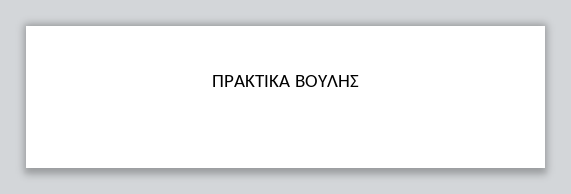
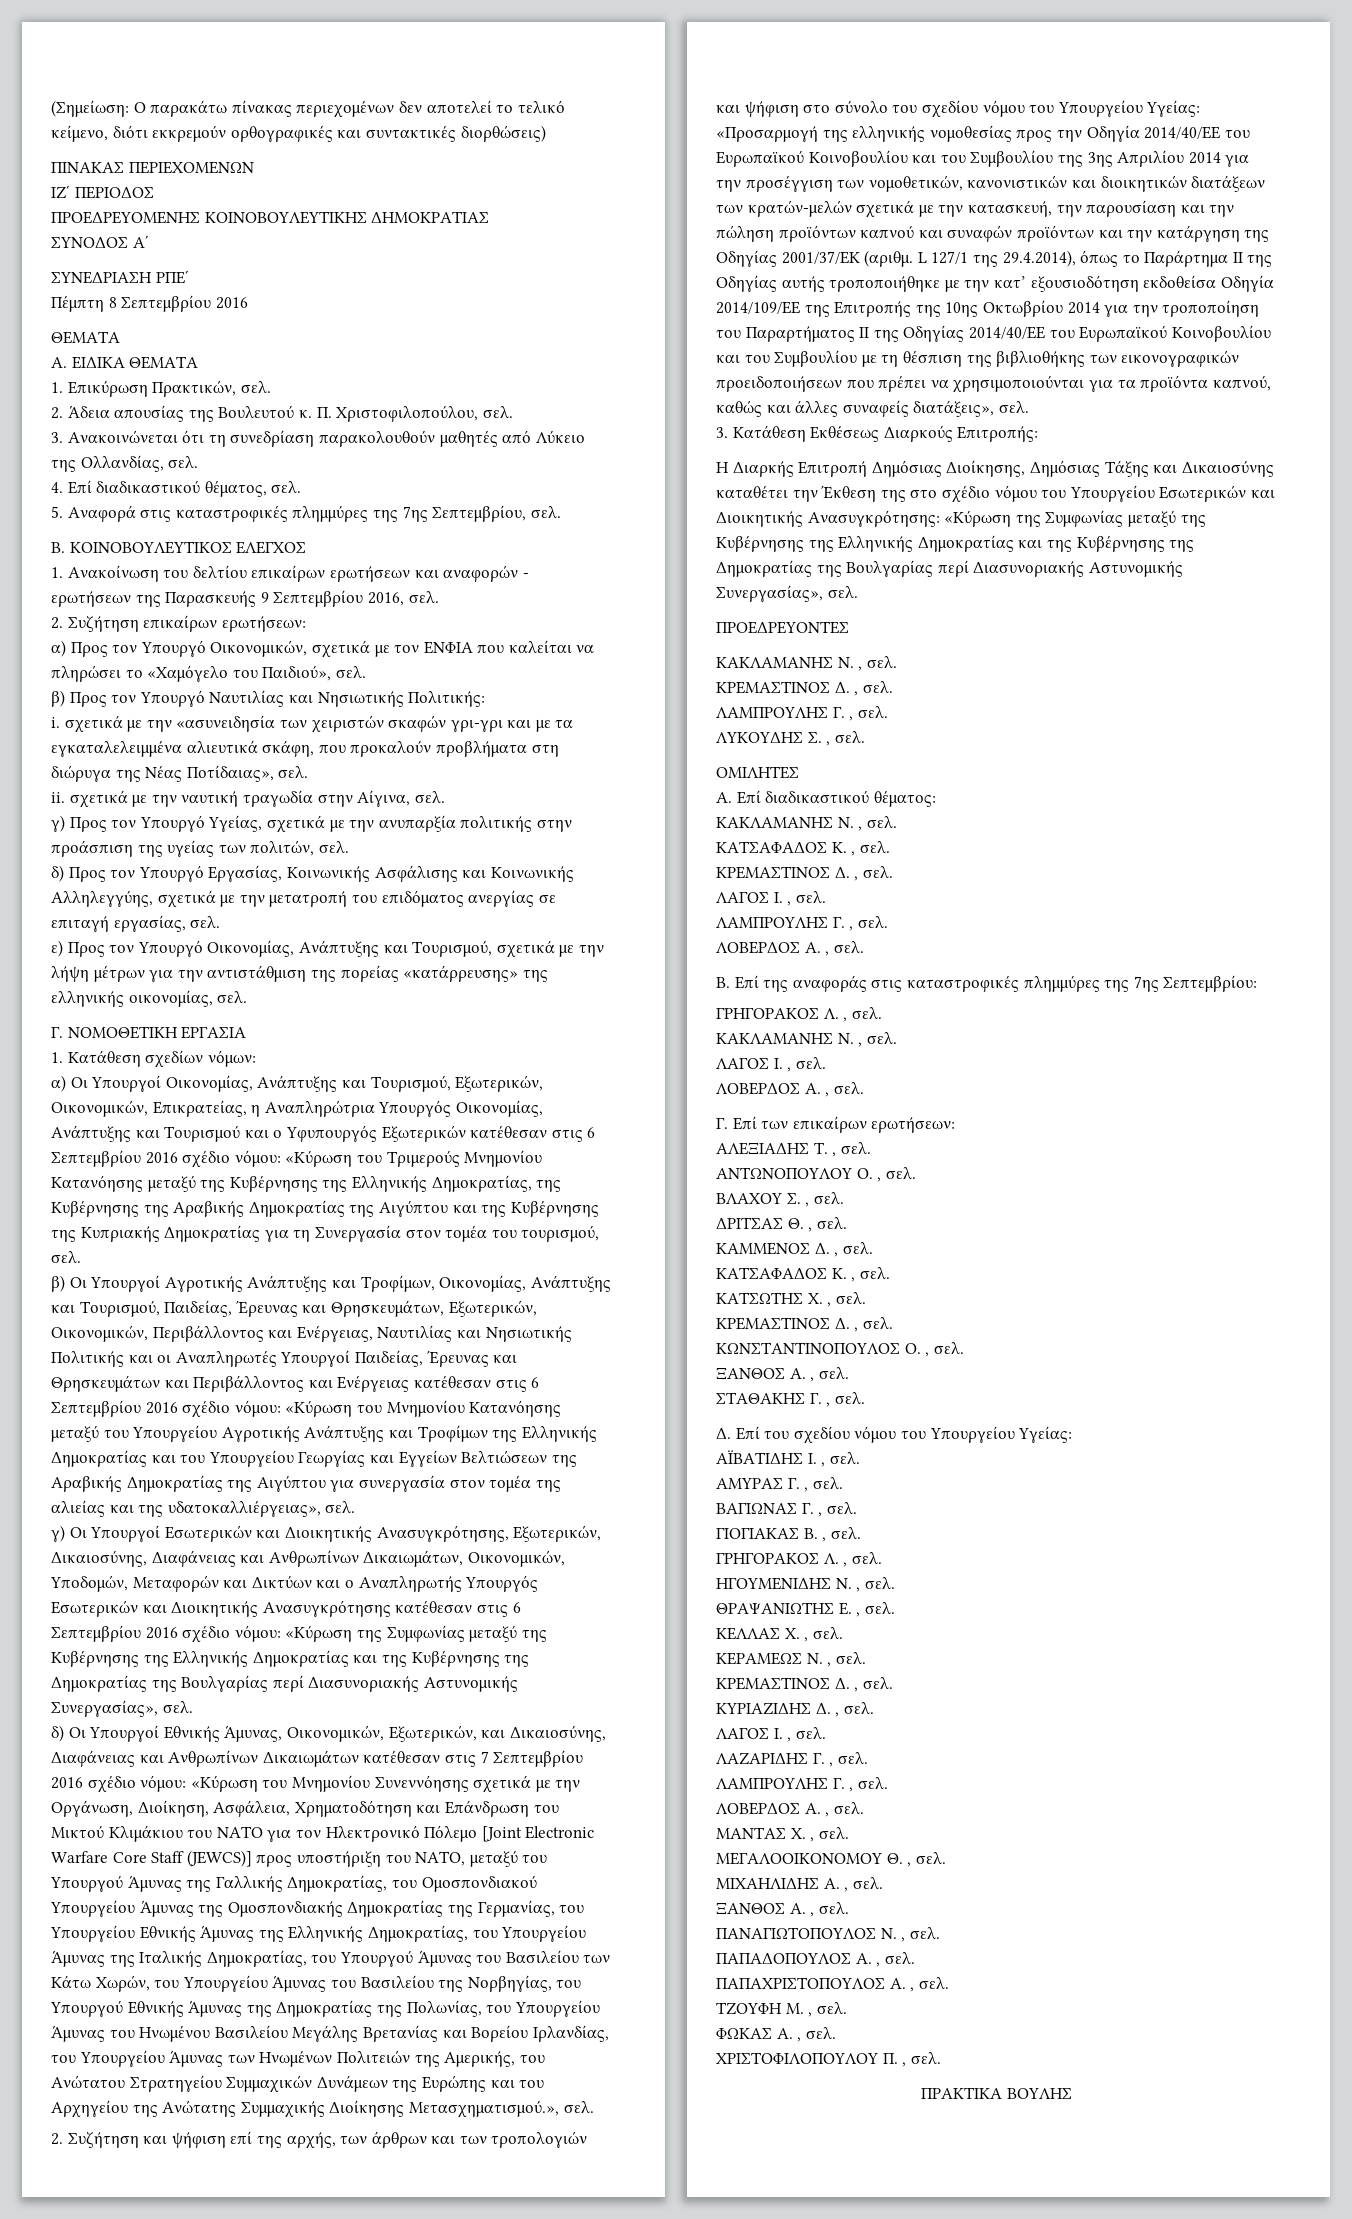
(212, 81) none -> [51,100,565,118] [51,125,546,142] [51,161,254,174] [51,185,154,199] [51,211,490,224] [51,235,149,249] [51,270,189,284] [51,295,248,312] [51,331,120,344] [51,356,199,369] [51,380,271,397] [51,405,513,422] [51,430,585,447] [51,455,199,472] [51,480,302,497] [51,505,561,522] [51,541,307,554] [51,565,529,582] [51,590,439,607] [51,615,306,632] [51,640,595,658] [51,665,366,682] [51,690,486,707] [51,715,574,733] [51,740,559,757] [51,765,309,782] [51,790,445,808] [51,815,572,833] [51,840,349,857] [51,865,574,882] [51,890,556,908] [51,915,221,932] [51,940,604,958] [51,965,548,982] [51,990,248,1007] [51,1026,247,1039] [51,1050,256,1068] [51,1075,544,1092] [51,1100,543,1117] [51,1125,596,1142] [51,1150,543,1168] [51,1175,562,1192] [51,1200,599,1217] [51,1225,600,1242] [51,1251,81,1264] [51,1275,611,1292] [51,1300,537,1317] [51,1325,572,1342] [51,1350,518,1367] [51,1375,540,1392] [51,1400,562,1418] [51,1425,597,1442] [51,1450,577,1467] [51,1475,561,1492] [51,1500,356,1517] [51,1525,602,1542] [51,1550,565,1567] [50,1575,539,1592] [51,1600,521,1617] [51,1625,547,1643] [51,1650,530,1667] [51,1675,518,1692] [51,1700,193,1717] [51,1725,606,1742] [51,1750,584,1767] [51,1775,581,1793] [51,1800,559,1817] [51,1825,595,1842] [51,1850,548,1867] [50,1875,537,1892] [50,1900,585,1917] [50,1925,587,1942] [51,1950,611,1967] [51,1975,582,1992] [50,2000,600,2017] [51,2025,609,2042] [51,2050,545,2067] [51,2075,545,2093] [51,2100,594,2118] [51,2131,588,2149] [716,100,1201,118] [716,125,1250,142] [716,150,1250,167] [716,175,1266,192] [716,200,1235,218] [716,225,1270,242] [716,250,1273,267] [716,275,1274,292] [716,300,1260,317] [716,325,1271,342] [716,350,1240,367] [716,375,1271,393] [716,400,1029,417] [716,425,1039,442] [716,460,1274,477] [716,485,1275,503] [716,510,1206,527] [716,535,1195,552] [716,560,1183,577] [716,585,858,602] [716,621,849,634] [716,656,897,671] [716,681,893,696] [716,706,888,721] [716,731,865,746] [716,766,799,779] [716,790,936,807] [716,816,897,831] [716,841,890,856] [716,866,893,881] [716,891,826,906] [716,916,888,931] [716,941,864,956] [716,975,1258,992] [716,1007,882,1022] [716,1032,897,1047] [716,1057,826,1072] [716,1082,864,1097] [716,1116,956,1133] [716,1142,871,1157] [716,1167,916,1182] [716,1192,844,1207] [716,1217,847,1232] [716,1242,873,1257] [716,1267,890,1282] [716,1292,866,1307] [716,1317,893,1332] [716,1342,964,1357] [716,1367,849,1382] [716,1392,865,1407] [716,1426,1073,1444] [716,1450,860,1467] [716,1477,843,1492] [716,1502,857,1517] [716,1527,861,1542] [716,1552,882,1567] [716,1577,895,1592] [716,1602,895,1617] [716,1627,843,1642] [716,1652,866,1667] [716,1677,893,1692] [716,1702,874,1717] [716,1727,826,1742] [716,1752,868,1767] [716,1777,888,1792] [716,1802,864,1817] [716,1827,849,1842] [716,1852,946,1867] [716,1877,883,1892] [716,1902,849,1917] [716,1927,940,1942] [716,1952,915,1967] [716,1977,949,1992] [716,2002,847,2017] [716,2027,836,2042] [716,2052,941,2067] (Σημείωση: Ο παρακάτω πίνακας περιεχομένων δεν αποτελεί το τελικό κείμενο, διότι εκκρεμούν ορθογραφικές και συντακτικές διορθώσεις) // ΠΙΝΑΚΑΣ ΠΕΡΙΕΧΟΜΕΝΩΝ // ΙΖ΄ ΠΕΡΙΟΔΟΣ // ΠΡΟΕΔΡΕΥΟΜΕΝΗΣ ΚΟΙΝΟΒΟΥΛΕΥΤΙΚΗΣ ΔΗΜΟΚΡΑΤΙΑΣ // ΣΥΝΟΔΟΣ Α΄ // ΣΥΝΕΔΡΙΑΣΗ ΡΠΕ΄ // Πέμπτη 8 Σεπτεμβρίου 2016 // ΘΕΜΑΤΑ // Α. ΕΙΔΙΚΑ ΘΕΜΑΤΑ // 1. Επικύρωση Πρακτικών, σελ. // 2. Άδεια απουσίας της Βουλευτού κ. Π. Χριστοφιλοπούλου, σελ. // 3. Ανακοινώνεται ότι τη συνεδρίαση παρακολουθούν μαθητές από Λύκειο της Ολλανδίας, σελ. // 4. Επί διαδικαστικού θέματος, σελ. // 5. Αναφορά στις καταστροφικές πλημμύρες της 7ης Σεπτεμβρίου, σελ. // Β. ΚΟΙΝΟΒΟΥΛΕΥΤΙΚΟΣ ΕΛΕΓΧΟΣ // 1. Ανακοίνωση του δελτίου επικαίρων ερωτήσεων και αναφορών - ερωτήσεων της Παρασκευής 9 Σεπτεμβρίου 2016, σελ. // 2. Συζήτηση επικαίρων ερωτήσεων: // α) Προς τον Υπουργό Οικονομικών, σχετικά με τον ΕΝΦΙΑ που καλείται να πληρώσει το «Χαμόγελο του Παιδιού», σελ. // β) Προς τον Υπουργό Ναυτιλίας και Νησιωτικής Πολιτικής: // i. σχετικά με την «ασυνειδησία των χειριστών σκαφών γρι-γρι και με τα εγκαταλελειμμένα αλιευτικά σκάφη, που προκαλούν προβλήματα στη διώρυγα της Νέας Ποτίδαιας», σελ. // ii. σχετικά με την ναυτική τραγωδία στην Αίγινα, σελ. // γ) Προς τον Υπουργό Υγείας, σχετικά με την ανυπαρξία πολιτικής στην προάσπιση της υγείας των πολιτών, σελ. // δ) Προς τον Υπουργό Εργασίας, Κοινωνικής Ασφάλισης και Κοινωνικής Αλληλεγγύης, σχετικά με την μετατροπή του επιδόματος ανεργίας σε επιταγή εργασίας, σελ. // ε) Προς τον Υπουργό Οικονομίας, Ανάπτυξης και Τουρισμού, σχετικά με την λήψη μέτρων για την αντιστάθμιση της πορείας «κατάρρευσης» της ελληνικής οικονομίας, σελ. // Γ. ΝΟΜΟΘΕΤΙΚΗ ΕΡΓΑΣΙΑ // 1. Κατάθεση σχεδίων νόμων: // α) Οι Υπουργοί Οικονομίας, Ανάπτυξης και Τουρισμού, Εξωτερικών, Οικονομικών, Επικρατείας, η Αναπληρώτρια Υπουργός Οικονομίας, Ανάπτυξης και Τουρισμού και ο Υφυπουργός Εξωτερικών κατέθεσαν στις 6 Σεπτεμβρίου 2016 σχέδιο νόμου: «Κύρωση του Τριμερούς Μνημονίου Κατανόησης μεταξύ της Κυβέρνησης της Ελληνικής Δημοκρατίας, της Κυβέρνησης της Αραβικής Δημοκρατίας της Αιγύπτου και της Κυβέρνησης της Κυπριακής Δημοκρατίας για τη Συνεργασία στον τομέα του τουρισμού, σελ. // β) Οι Υπουργοί Αγροτικής Ανάπτυξης και Τροφίμων, Οικονομίας, Ανάπτυξης και Τουρισμού, Παιδείας, Έρευνας και Θρησκευμάτων, Εξωτερικών, Οικονομικών, Περιβάλλοντος και Ενέργειας, Ναυτιλίας και Νησιωτικής Πολιτικής και οι Αναπληρωτές Υπουργοί Παιδείας, Έρευνας και Θρησκευμάτων και Περιβάλλοντος και Ενέργειας κατέθεσαν στις 6 Σεπτεμβρίου 2016 σχέδιο νόμου: «Κύρωση του Μνημονίου Κατανόησης μεταξύ του Υπουργείου Αγροτικής Ανάπτυξης και Τροφίμων της Ελληνικής Δημοκρατίας και του Υπουργείου Γεωργίας και Εγγείων Βελτιώσεων της Αραβικής Δημοκρατίας της Αιγύπτου για συνεργασία στον τομέα της αλιείας και της υδατοκαλλιέργειας», σελ. // γ) Οι Υπουργοί Εσωτερικών και Διοικητικής Ανασυγκρότησης, Εξωτερικών, Δικαιοσύνης, Διαφάνειας και Ανθρωπίνων Δικαιωμάτων, Οικονομικών, Υποδομών, Μεταφορών και Δικτύων και ο Αναπληρωτής Υπουργός Εσωτερικών και Διοικητικής Ανασυγκρότησης κατέθεσαν στις 6 Σεπτεμβρίου 2016 σχέδιο νόμου: «Κύρωση της Συμφωνίας μεταξύ της Κυβέρνησης της Ελληνικής Δημοκρατίας και της Κυβέρνησης της Δημοκρατίας της Βουλγαρίας περί Διασυνοριακής Αστυνομικής Συνεργασίας», σελ. // δ) Οι Υπουργοί Εθνικής Άμυνας, Οικονομικών, Εξωτερικών, και Δικαιοσύνης, Διαφάνειας και Ανθρωπίνων Δικαιωμάτων κατέθεσαν στις 7 Σεπτεμβρίου 2016 σχέδιο νόμου: «Κύρωση του Μνημονίου Συνεννόησης σχετικά με την Οργάνωση, Διοίκηση, Ασφάλεια, Χρηματοδότηση και Επάνδρωση του Μικτού Κλιμάκιου του ΝΑΤΟ για τον Ηλεκτρονικό Πόλεμο [Joint Electronic Warfare Core Staff (JEWCS)] προς υποστήριξη του NATO, μεταξύ του Υπουργού Άμυνας της Γαλλικής Δημοκρατίας, του Ομοσπονδιακού Υπουργείου Άμυνας της Ομοσπονδιακής Δημοκρατίας της Γερμανίας, του Υπουργείου Εθνικής Άμυνας της Ελληνικής Δημοκρατίας, του Υπουργείου Άμυνας της Ιταλικής Δημοκρατίας, του Υπουργού Άμυνας του Βασιλείου των Κάτω Χωρών, του Υπουργείου Άμυνας του Βασιλείου της Νορβηγίας, του Υπουργού Εθνικής Άμυνας της Δημοκρατίας της Πολωνίας, του Υπουργείου Άμυνας του Ηνωμένου Βασιλείου Μεγάλης Βρετανίας και Βορείου Ιρλανδίας, του Υπουργείου Άμυνας των Ηνωμένων Πολιτειών της Αμερικής, του Ανώτατου Στρατηγείου Συμμαχικών Δυνάμεων της Ευρώπης και του Αρχηγείου της Ανώτατης Συμμαχικής Διοίκησης Μετασχηματισμού.», σελ. // 2. Συζήτηση και ψήφιση επί της αρχής, των άρθρων και των τροπολογιών και ψήφιση στο σύνολο του σχεδίου νόμου του Υπουργείου Υγείας: «Προσαρμογή της ελληνικής νομοθεσίας προς την Οδηγία 2014/40/ΕΕ του Ευρωπαϊκού Κοινοβουλίου και του Συμβουλίου της 3ης Απριλίου 2014 για την προσέγγιση των νομοθετικών, κανονιστικών και διοικητικών διατάξεων των κρατών-μελών σχετικά με την κατασκευή, την παρουσίαση και την πώληση προϊόντων καπνού και συναφών προϊόντων και την κατάργηση της Οδηγίας 2001/37/ΕΚ (αριθμ. L 127/1 της 29.4.2014), όπως το Παράρτημα ΙΙ της Οδηγίας αυτής τροποποιήθηκε με την κατ’ εξουσιοδότηση εκδοθείσα Οδηγία 2014/109/ΕΕ της Επιτροπής της 10ης Οκτωβρίου 2014 για την τροποποίηση του Παραρτήματος ΙΙ της Οδηγίας 2014/40/ΕΕ του Ευρωπαϊκού Κοινοβουλίου και του Συμβουλίου με τη θέσπιση της βιβλιοθήκης των εικονογραφικών προειδοποιήσεων που πρέπει να χρησιμοποιούνται για τα προϊόντα καπνού, καθώς και άλλες συναφείς διατάξεις», σελ. // 3. Κατάθεση Εκθέσεως Διαρκούς Επιτροπής: // Η Διαρκής Επιτροπή Δημόσιας Διοίκησης, Δημόσιας Τάξης και Δικαιοσύνης καταθέτει την Έκθεση της στο σχέδιο νόμου του Υπουργείου Εσωτερικών και Διοικητικής Ανασυγκρότησης: «Κύρωση της Συμφωνίας μεταξύ της Κυβέρνησης της Ελληνικής Δημοκρατίας και της Κυβέρνησης της Δημοκρατίας της Βουλγαρίας περί Διασυνοριακής Αστυνομικής Συνεργασίας», σελ. // ΠΡΟΕΔΡΕΥΟΝΤΕΣ // ΚΑΚΛΑΜΑΝΗΣ Ν. , σελ. // ΚΡΕΜΑΣΤΙΝΟΣ Δ. , σελ. // ΛΑΜΠΡΟΥΛΗΣ Γ. , σελ. // ΛΥΚΟΥΔΗΣ Σ. , σελ. // ΟΜΙΛΗΤΕΣ // Α. Επί διαδικαστικού θέματος: // ΚΑΚΛΑΜΑΝΗΣ Ν. , σελ. // ΚΑΤΣΑΦΑΔΟΣ Κ. , σελ. // ΚΡΕΜΑΣΤΙΝΟΣ Δ. , σελ. // ΛΑΓΟΣ Ι. , σελ. // ΛΑΜΠΡΟΥΛΗΣ Γ. , σελ. // ΛΟΒΕΡΔΟΣ Α. , σελ. // Β. Επί της αναφοράς στις καταστροφικές πλημμύρες της 7ης Σεπτεμβρίου: // ΓΡΗΓΟΡΑΚΟΣ Λ. , σελ. // ΚΑΚΛΑΜΑΝΗΣ Ν. , σελ. // ΛΑΓΟΣ Ι. , σελ. // ΛΟΒΕΡΔΟΣ Α. , σελ. // Γ. Επί των επικαίρων ερωτήσεων: // ΑΛΕΞΙΑΔΗΣ Τ. , σελ. // ΑΝΤΩΝΟΠΟΥΛΟΥ Ο. , σελ. // ΒΛΑΧΟΥ Σ. , σελ. // ΔΡΙΤΣΑΣ Θ. , σελ. // ΚΑΜΜΕΝΟΣ Δ. , σελ. // ΚΑΤΣΑΦΑΔΟΣ Κ. , σελ. // ΚΑΤΣΩΤΗΣ Χ. , σελ. // ΚΡΕΜΑΣΤΙΝΟΣ Δ. , σελ. // ΚΩΝΣΤΑΝΤΙΝΟΠΟΥΛΟΣ Ο. , σελ. // ΞΑΝΘΟΣ Α. , σελ. // ΣΤΑΘΑΚΗΣ Γ. , σελ. // Δ. Επί του σχεδίου νόμου του Υπουργείου Υγείας: // ΑΪΒΑΤΙΔΗΣ Ι. , σελ. // ΑΜΥΡΑΣ Γ. , σελ. // ΒΑΓΙΩΝΑΣ Γ. , σελ. // ΓΙΟΓΙΑΚΑΣ Β. , σελ. // ΓΡΗΓΟΡΑΚΟΣ Λ. , σελ. // ΗΓΟΥΜΕΝΙΔΗΣ Ν. , σελ. // ΘΡΑΨΑΝΙΩΤΗΣ Ε. , σελ. // ΚΕΛΛΑΣ Χ. , σελ. // ΚΕΡΑΜΕΩΣ Ν. , σελ. // ΚΡΕΜΑΣΤΙΝΟΣ Δ. , σελ. // ΚΥΡΙΑΖΙΔΗΣ Δ. , σελ. // ΛΑΓΟΣ Ι. , σελ. // ΛΑΖΑΡΙΔΗΣ Γ. , σελ. // ΛΑΜΠΡΟΥΛΗΣ Γ. , σελ. // ΛΟΒΕΡΔΟΣ Α. , σελ. // ΜΑΝΤΑΣ Χ. , σελ. // ΜΕΓΑΛΟΟΙΚΟΝΟΜΟΥ Θ. , σελ. // ΜΙΧΑΗΛΙΔΗΣ Α. , σελ. // ΞΑΝΘΟΣ Α. , σελ. // ΠΑΝΑΓΙΩΤΟΠΟΥΛΟΣ Ν. , σελ. // ΠΑΠΑΔΟΠΟΥΛΟΣ Α. , σελ. // ΠΑΠΑΧΡΙΣΤΟΠΟΥΛΟΣ Α. , σελ. // ΤΖΟΥΦΗ Μ. , σελ. // ΦΩΚΑΣ Α. , σελ. // ΧΡΙΣΤΟΦΙΛΟΠΟΥΛΟΥ Π. , σελ. //

